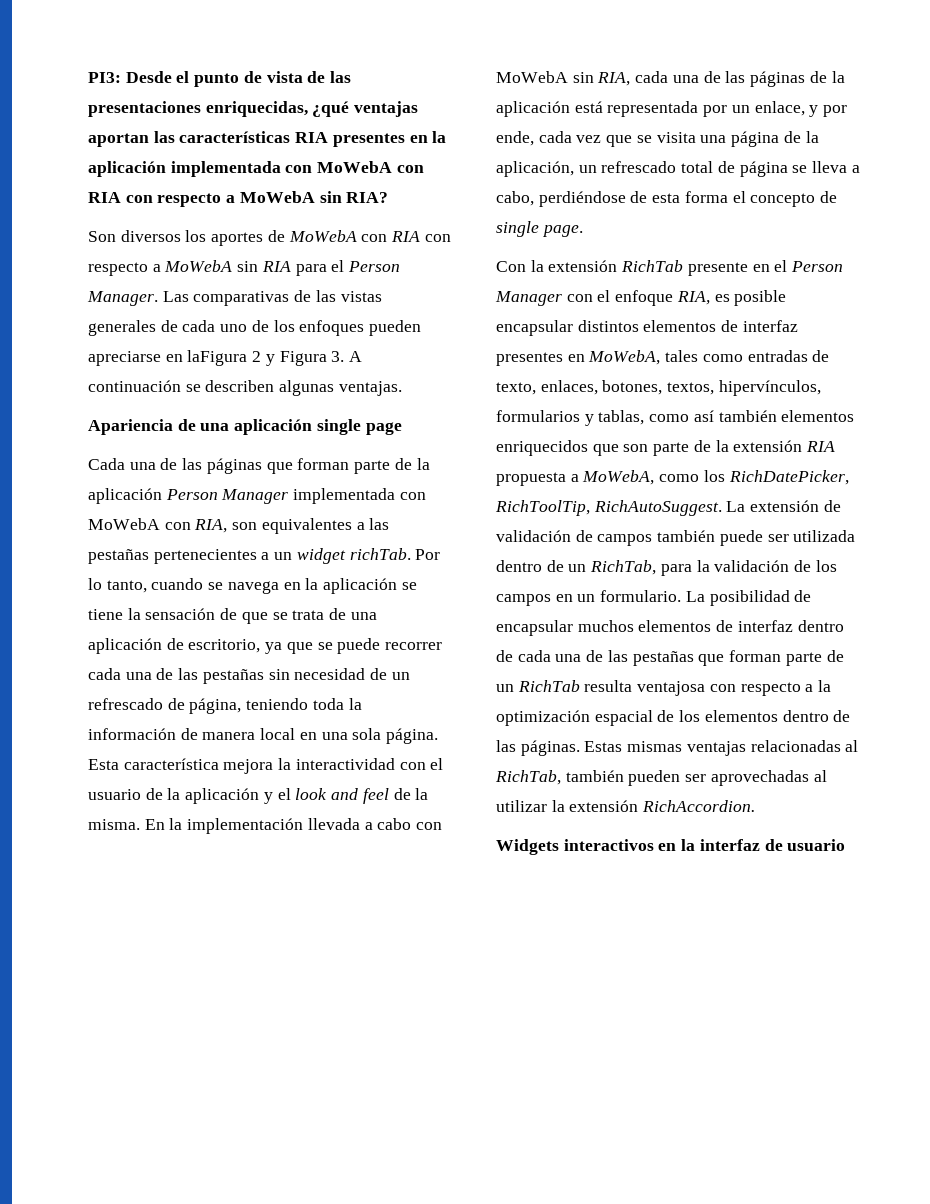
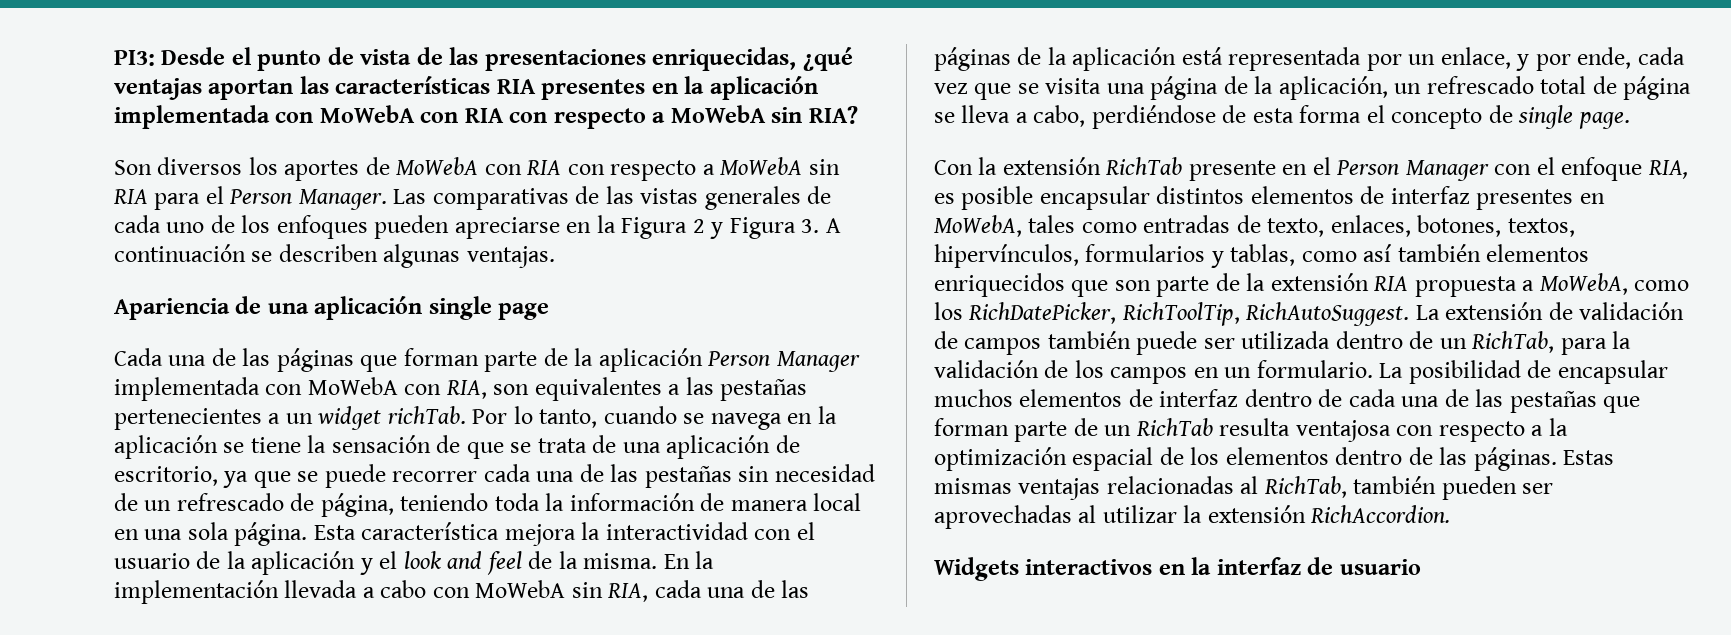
[187,350,248,366] laFigura -> [596,215,688,239] la Figura

